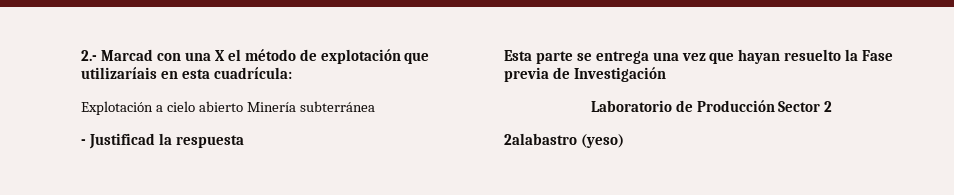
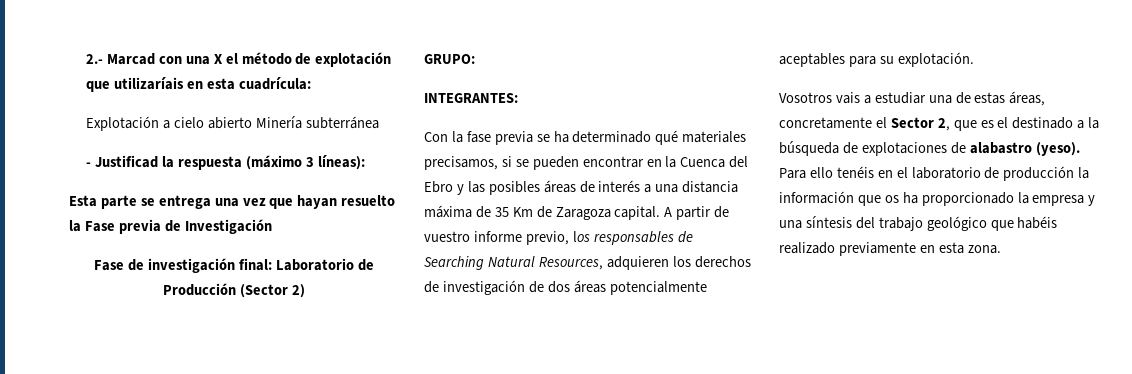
(244, 141) none -> [245,155,365,170] (máximo 3 líneas):
[590,100,833,112] [504,133,624,148] Laboratorio de Producción Sector 2 // 2alabastro (yeso) -> [94,258,374,273] [163,283,305,298] [424,54,475,64] [424,93,518,103] [424,130,747,145] [424,156,749,170] [424,180,739,195] [424,205,730,220] [424,231,693,245] [424,256,751,270] [424,280,707,295] [779,52,974,67] [779,91,1046,106] [779,117,1100,131] [779,141,1080,156] [779,166,1090,181] [779,191,1096,206] [779,216,1058,231] [779,242,1001,256] Fase de investigación final: Laboratorio de Producción (Sector 2) // GRUPO: // INTEGRANTES: // Con la fase previa se ha determinado qué materiales precisamos, si se pueden encontrar en la Cuenca del Ebro y las posibles áreas de interés a una distancia máxima de 35 Km de Zaragoza capital. A partir de vuestro informe previo, los responsables de Searching Natural Resources, adquieren los derechos de investigación de dos áreas potencialmente aceptables para su explotación. // Vosotros vais a estudiar una de estas áreas, concretamente el Sector 2, que es el destinado a la búsqueda de explotaciones de alabastro (yeso). Para ello tenéis en el laboratorio de producción la información que os ha proporcionado la empresa y una síntesis del trabajo geológico que habéis realizado previamente en esta zona.

